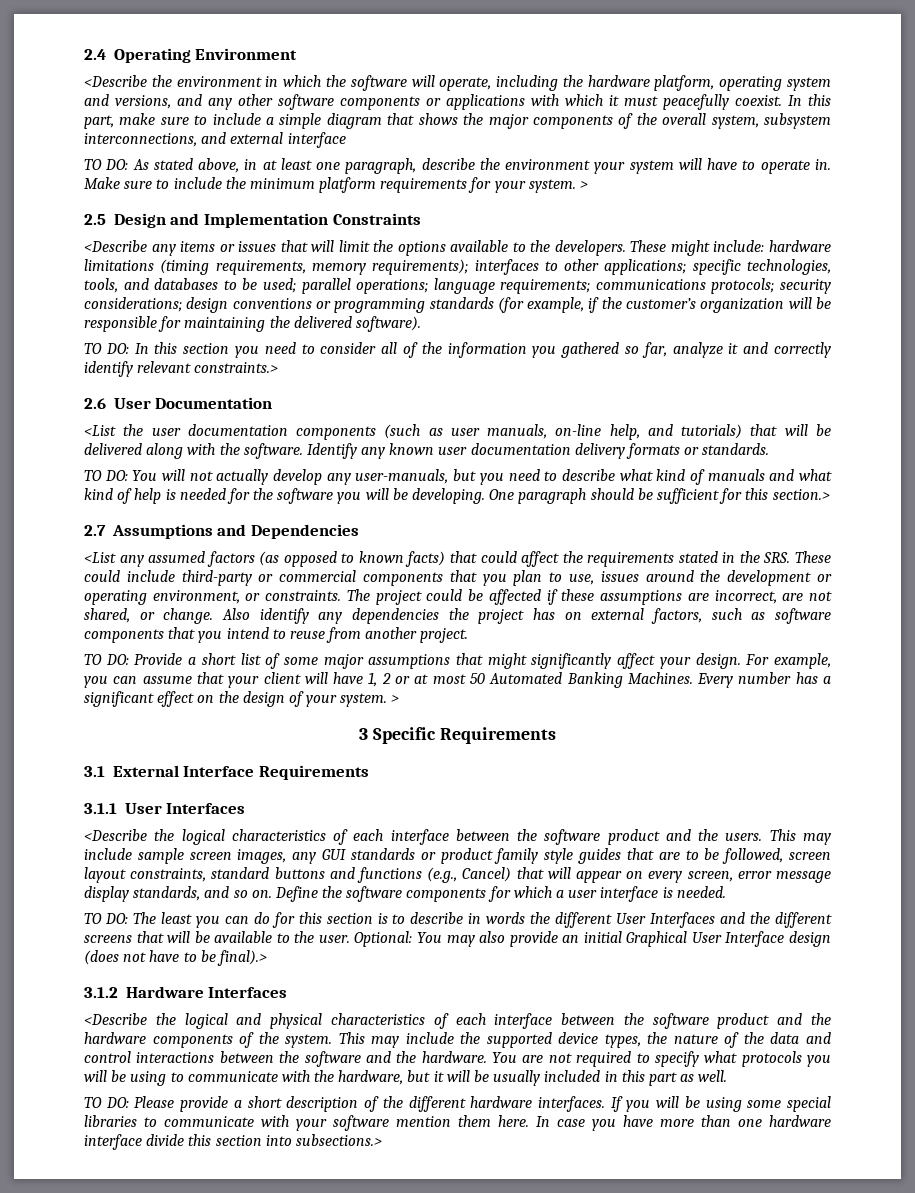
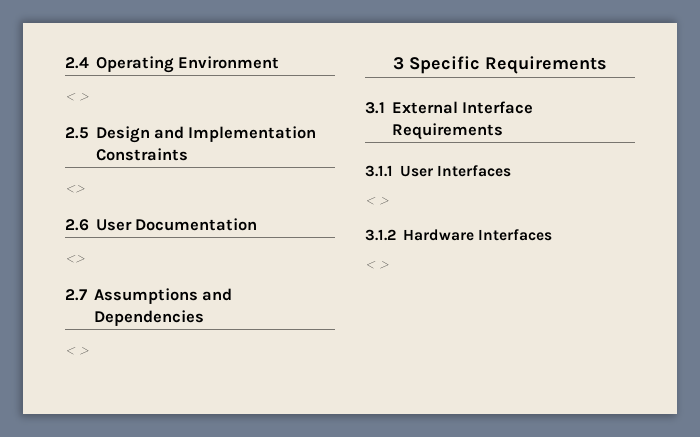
[84,75,832,91] [84,94,831,110] [84,113,831,129] [84,132,346,148] [84,158,832,174] [84,177,576,193] <Describe the environment in which the software will operate, including the hardware platform, operating system and versions, and any other software components or applications with which it must peacefully coexist. In this part, make sure to include a simple diagram that shows the major components of the overall system, subsystem interconnections, and external interface // TO DO: As stated above, in at least one paragraph, describe the environment your system will have to operate in. Make sure to include the minimum platform requirements for your system. -> [65,93,76,101] <
[84,240,831,256] [84,259,831,275] [84,278,831,294] [84,297,831,313] [84,316,421,332] [84,342,831,358] [84,361,279,377] [84,397,273,409] [84,424,831,440] [84,443,770,459] [84,469,833,485] [84,488,830,504] [84,524,359,539] [84,551,831,567] [84,570,832,586] [84,589,833,605] [84,608,831,624] [84,627,469,643] [84,653,832,669] [84,672,831,688] [84,691,388,707] <Describe any items or issues that will limit the options available to the developers. These might include: hardware limitations (timing requirements, memory requirements); interfaces to other applications; specific technologies, tools, and databases to be used; parallel operations; language requirements; communications protocols; security considerations; design conventions or programming standards (for example, if the customer’s organization will be responsible for maintaining the delivered software). // TO DO: In this section you need to consider all of the information you gathered so far, analyze it and correctly identify relevant constraints.> // 2.6 User Documentation // <List the user documentation components (such as user manuals, on-line help, and tutorials) that will be delivered along with the software. Identify any known user documentation delivery formats or standards. // TO DO: You will not actually develop any user-manuals, but you need to describe what kind of manuals and what kind of help is needed for the software you will be developing. One paragraph should be sufficient for this section.> // 2.7 Assumptions and Dependencies // <List any assumed factors (as opposed to known facts) that could affect the requirements stated in the SRS. These could include third-party or commercial components that you plan to use, issues around the development or operating environment, or constraints. The project could be affected if these assumptions are incorrect, are not shared, or change. Also identify any dependencies the project has on external factors, such as software components that you intend to reuse from another project. // TO DO: Provide a short list of some major assumptions that might significantly affect your design. For example, you can assume that your client will have 1, 2 or at most 50 Automated Banking Machines. Every number has a significant effect on the design of your system. -> [65,185,85,193] [65,218,257,231] [65,255,85,263] [65,288,232,304] [93,310,204,326] [65,347,76,355] <> // 2.6 User Documentation // <> // 2.7 Assumptions and Dependencies // <
[84,829,831,845] [84,848,832,864] [84,867,832,883] [84,886,726,902] [84,912,833,928] [84,931,831,947] [84,950,267,966] [84,986,288,998] [84,1013,832,1029] [84,1032,831,1048] [84,1051,831,1067] [84,1070,728,1086] [84,1096,831,1112] [84,1115,831,1131] [84,1134,382,1150] <Describe the logical characteristics of each interface between the software product and the users. This may include sample screen images, any GUI standards or product family style guides that are to be followed, screen layout constraints, standard buttons and functions (e.g., Cancel) that will appear on every screen, error message display standards, and so on. Define the software components for which a user interface is needed. // TO DO: The least you can do for this section is to describe in words the different User Interfaces and the different screens that will be available to the user. Optional: You may also provide an initial Graphical User Interface design (does not have to be final).> // 3.1.2 Hardware Interfaces // <Describe the logical and physical characteristics of each interface between the software product and the hardware components of the system. This may include the supported device types, the nature of the data and control interactions between the software and the hardware. You are not required to specify what protocols you will be using to communicate with the hardware, but it will be usually included in this part as well. // TO DO: Please provide a short description of the different hardware interfaces. If you will be using some special libraries to communicate with your software mention them here. In case you have more than one hardware interface divide this section into subsections.> -> [365,197,389,205] [365,229,552,241] [365,261,389,269] < > // 3.1.2 Hardware Interfaces // < >

